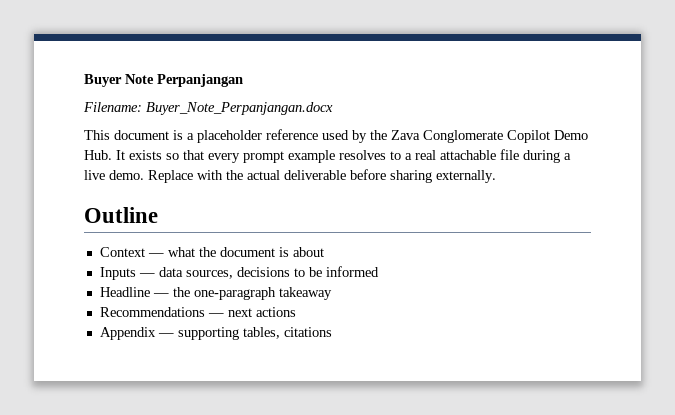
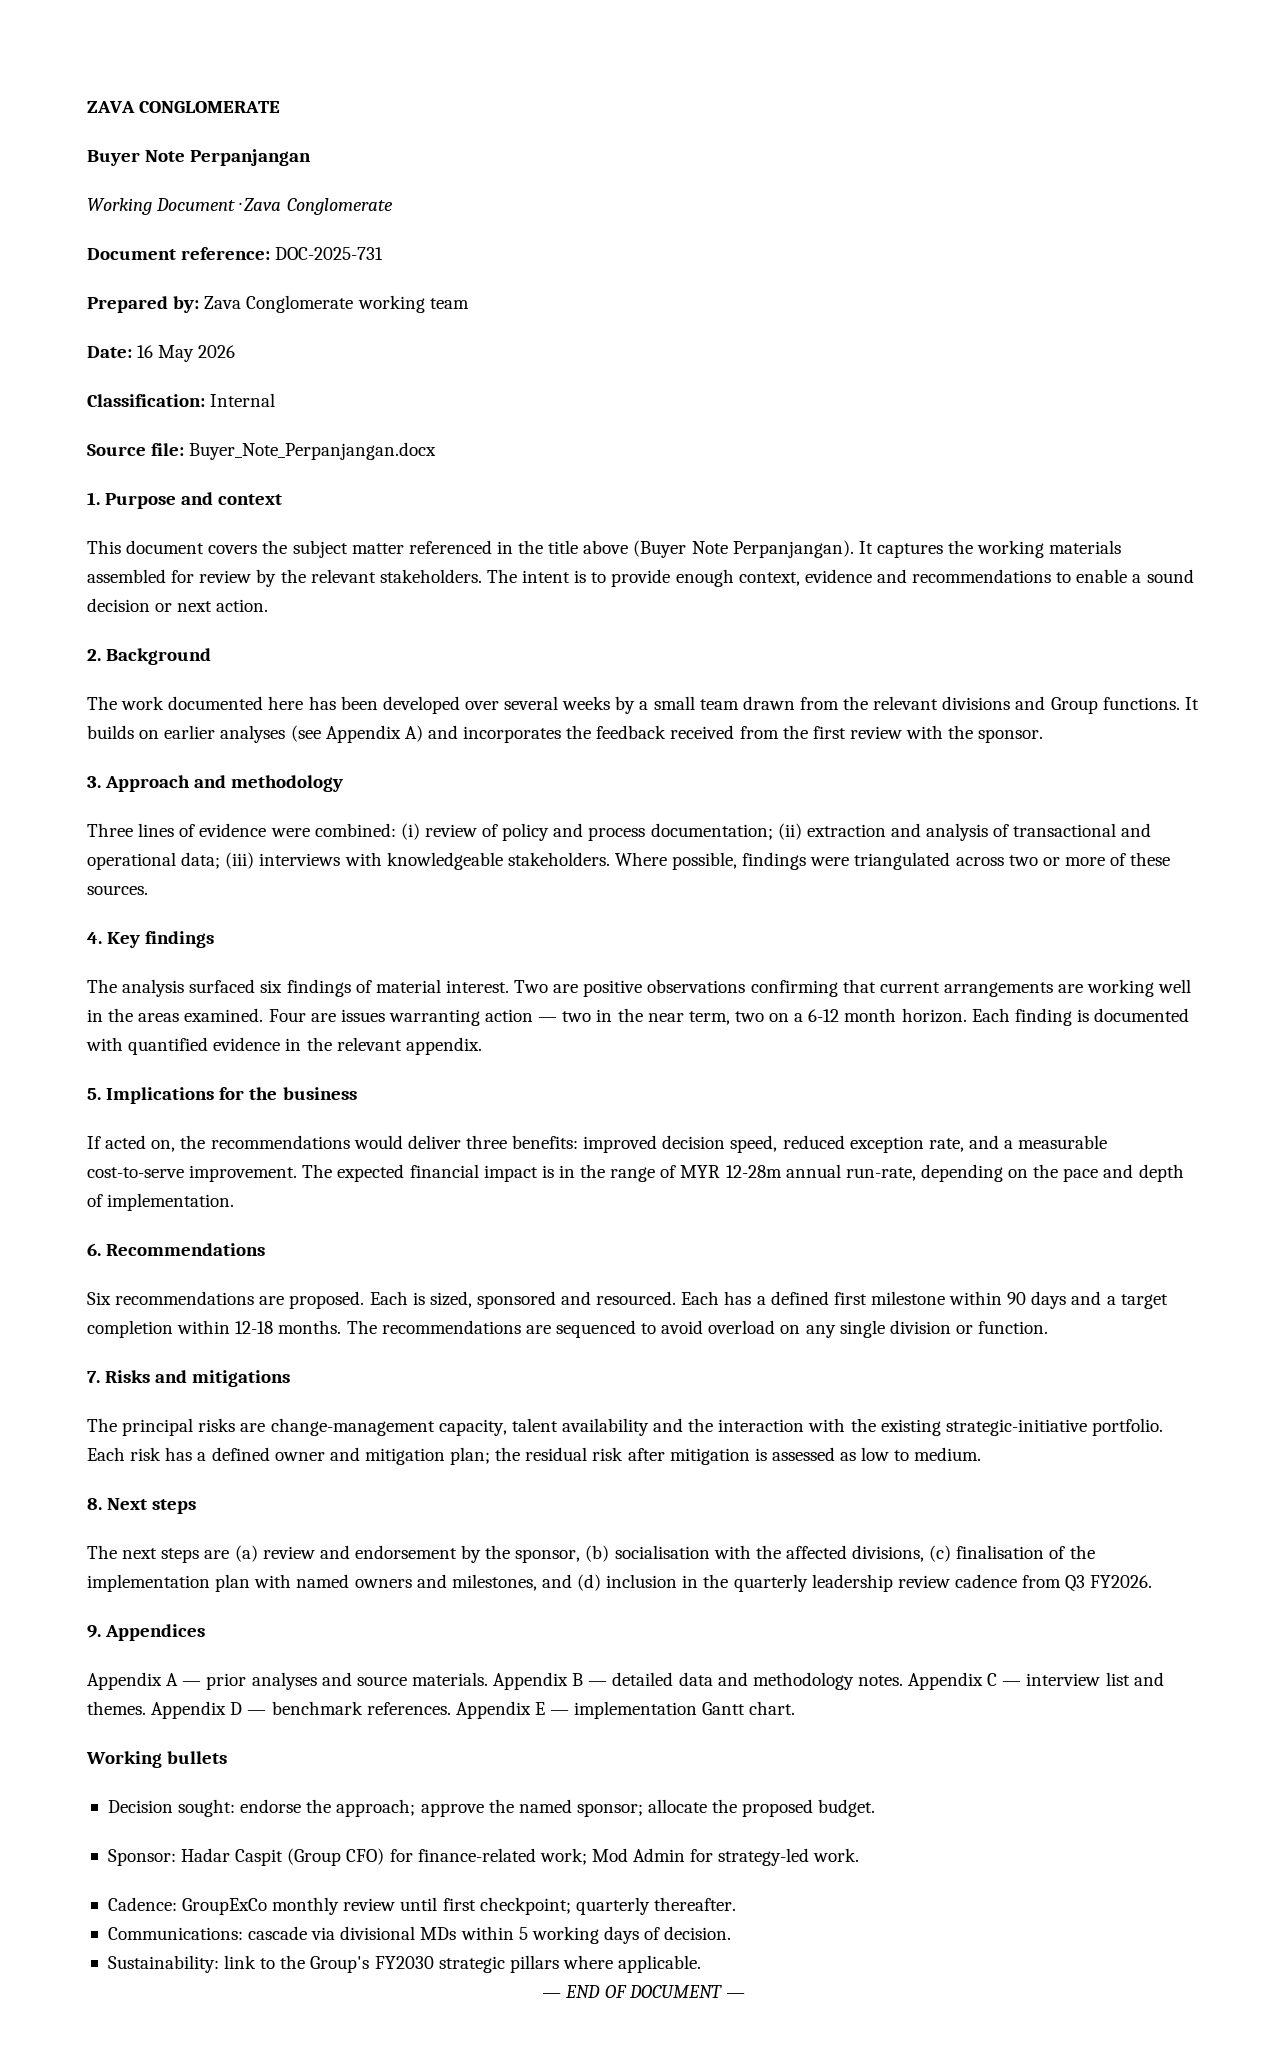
(84, 80) none -> [87,101,281,113] ZAVA CONGLOMERATE //
[83,102,333,115] [84,129,588,143] [84,149,571,163] [84,169,496,183] [84,207,158,223] [99,247,324,257] [99,266,379,280] [99,287,332,300] [99,307,296,317] [99,327,332,340] Filename: Buyer_Note_Perpanjangan.docx // This document is a placeholder reference used by the Zava Conglomerate Copilot Demo Hub. It exists so that every prompt example resolves to a real attachable file during a live demo. Replace with the actual deliverable before sharing externally. // Outline // Context — what the document is about // Inputs — data sources, decisions to be informed // Headline — the one-paragraph takeaway // Recommendations — next actions // Appendix — supporting tables, citations -> [87,198,393,215] [87,247,384,260] [87,295,469,313] [87,345,236,362] [87,393,276,407] [87,442,437,460] [87,492,283,509] [87,540,1122,558] [87,569,1194,587] [87,598,269,612] [87,648,212,665] [87,696,1199,714] [87,725,1044,743] [87,775,344,792] [87,823,1152,841] [87,852,1171,870] [87,885,148,895] [87,931,215,948] [87,979,1192,997] [87,1008,1190,1026] [86,1037,482,1055] [87,1087,357,1104] [87,1135,1108,1153] [87,1164,1184,1182] [87,1193,235,1211] [87,1243,266,1256] [87,1291,1168,1309] [87,1320,1049,1338] [87,1370,291,1387] [87,1418,1163,1436] [87,1447,982,1465] [87,1498,197,1514] [87,1545,1095,1563] [87,1574,1153,1592] [87,1624,206,1641] [87,1672,1164,1690] [87,1701,796,1719] [86,1751,228,1768] [107,1799,876,1817] [107,1848,860,1866] [107,1897,736,1915] [107,1926,732,1944] [107,1955,702,1973] [542,1985,745,1998] Working Document · Zava Conglomerate // Document reference: DOC-2025-731 // Prepared by: Zava Conglomerate working team // Date: 16 May 2026 // Classification: Internal // Source file: Buyer_Note_Perpanjangan.docx // 1. Purpose and context // This document covers the subject matter referenced in the title above (Buyer Note Perpanjangan). It captures the working materials assembled for review by the relevant stakeholders. The intent is to provide enough context, evidence and recommendations to enable a sound decision or next action. // 2. Background // The work documented here has been developed over several weeks by a small team drawn from the relevant divisions and Group functions. It builds on earlier analyses (see Appendix A) and incorporates the feedback received from the first review with the sponsor. // 3. Approach and methodology // Three lines of evidence were combined: (i) review of policy and process documentation; (ii) extraction and analysis of transactional and operational data; (iii) interviews with knowledgeable stakeholders. Where possible, findings were triangulated across two or more of these sources. // 4. Key findings // The analysis surfaced six findings of material interest. Two are positive observations confirming that current arrangements are working well in the areas examined. Four are issues warranting action — two in the near term, two on a 6-12 month horizon. Each finding is documented with quantified evidence in the relevant appendix. // 5. Implications for the business // If acted on, the recommendations would deliver three benefits: improved decision speed, reduced exception rate, and a measurable cost-to-serve improvement. The expected financial impact is in the range of MYR 12-28m annual run-rate, depending on the pace and depth of implementation. // 6. Recommendations // Six recommendations are proposed. Each is sized, sponsored and resourced. Each has a defined first milestone within 90 days and a target completion within 12-18 months. The recommendations are sequenced to avoid overload on any single division or function. // 7. Risks and mitigations // The principal risks are change-management capacity, talent availability and the interaction with the existing strategic-initiative portfolio. Each risk has a defined owner and mitigation plan; the residual risk after mitigation is assessed as low to medium. // 8. Next steps // The next steps are (a) review and endorsement by the sponsor, (b) socialisation with the affected divisions, (c) finalisation of the implementation plan with named owners and milestones, and (d) inclusion in the quarterly leadership review cadence from Q3 FY2026. // 9. Appendices // Appendix A — prior analyses and source materials. Appendix B — detailed data and methodology notes. Appendix C — interview list and themes. Appendix D — benchmark references. Appendix E — implementation Gantt chart. // Working bullets // Decision sought: endorse the approach; approve the named sponsor; allocate the proposed budget. // Sponsor: Hadar Caspit (Group CFO) for finance-related work; Mod Admin for strategy-led work. // Cadence: GroupExCo monthly review until first checkpoint; quarterly thereafter. // Communications: cascade via divisional MDs within 5 working days of decision. // Sustainability: link to the Group's FY2030 strategic pillars where applicable. // — END OF DOCUMENT —

